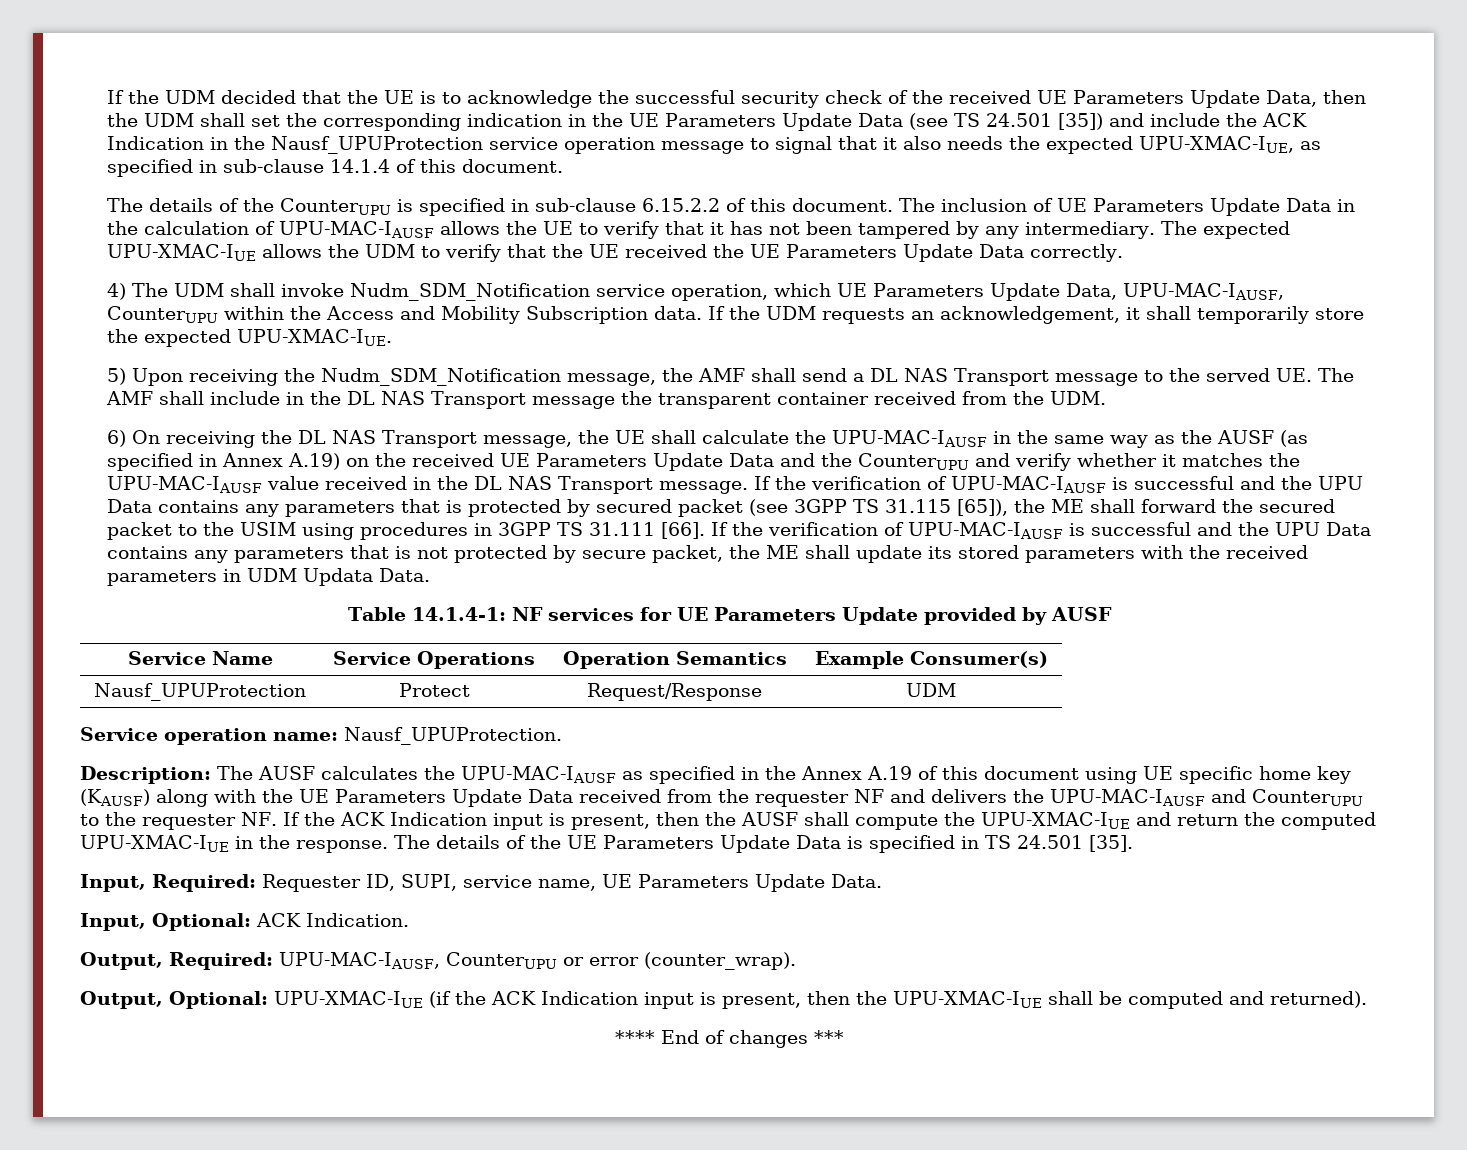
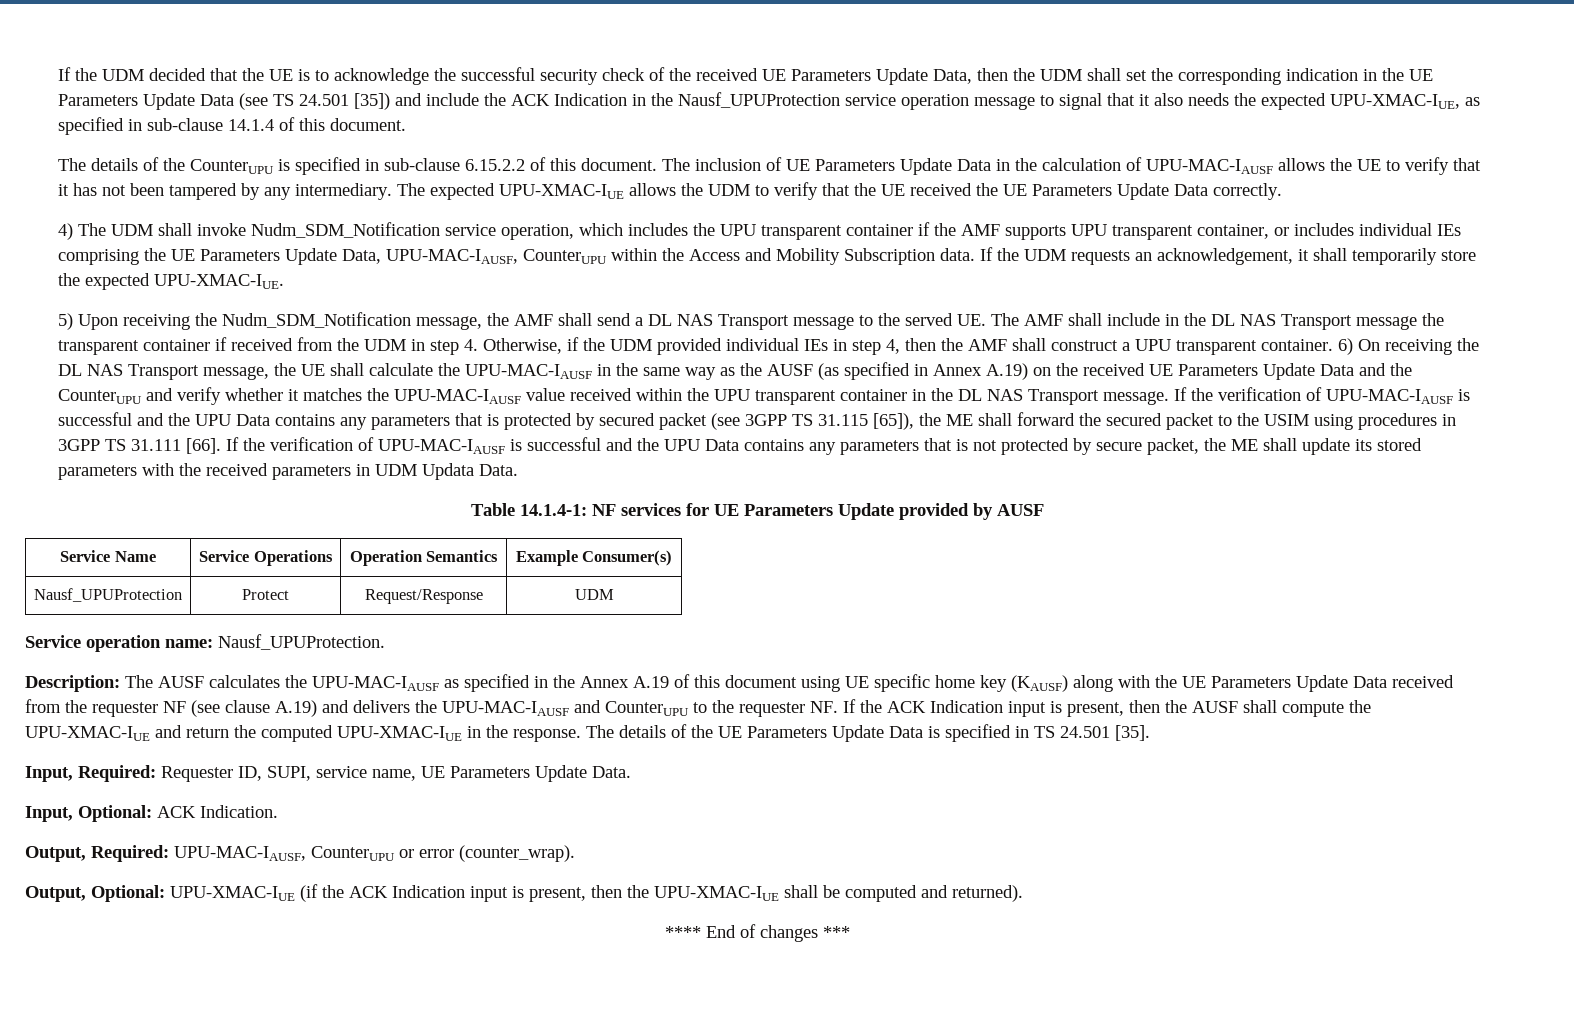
(832, 290) none -> [627,222,1461,240] [57,248,166,265] includes the UPU transparent container if the AMF supports UPU transparent container, or includes individual IEs comprising the
[874,391,1107,405] received from the UDM. // -> [214,337,1333,355] if received from the UDM in step 4. Otherwise, if the UDM provided individual IEs in step 4, then the AMF shall construct a UPU transparent container.
(408, 483) none -> [635,388,907,405] within the UPU transparent container
(884, 796) none -> [191,700,317,717] (see clause A.19)

